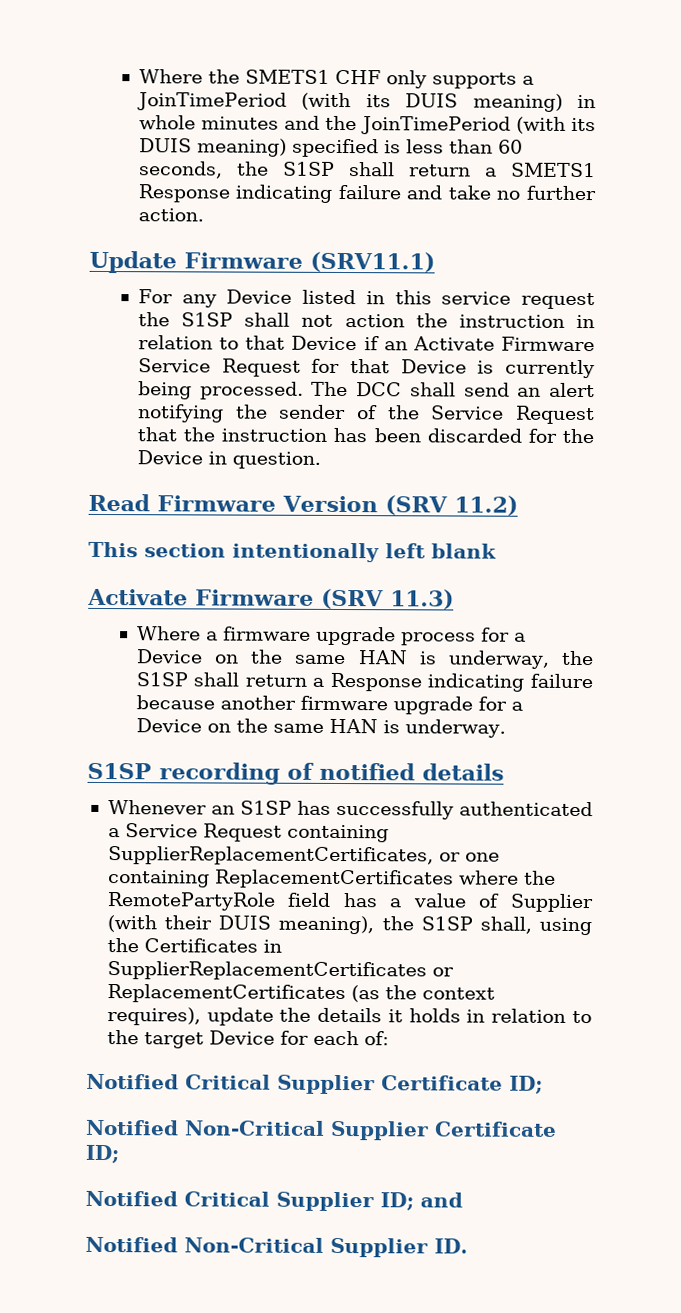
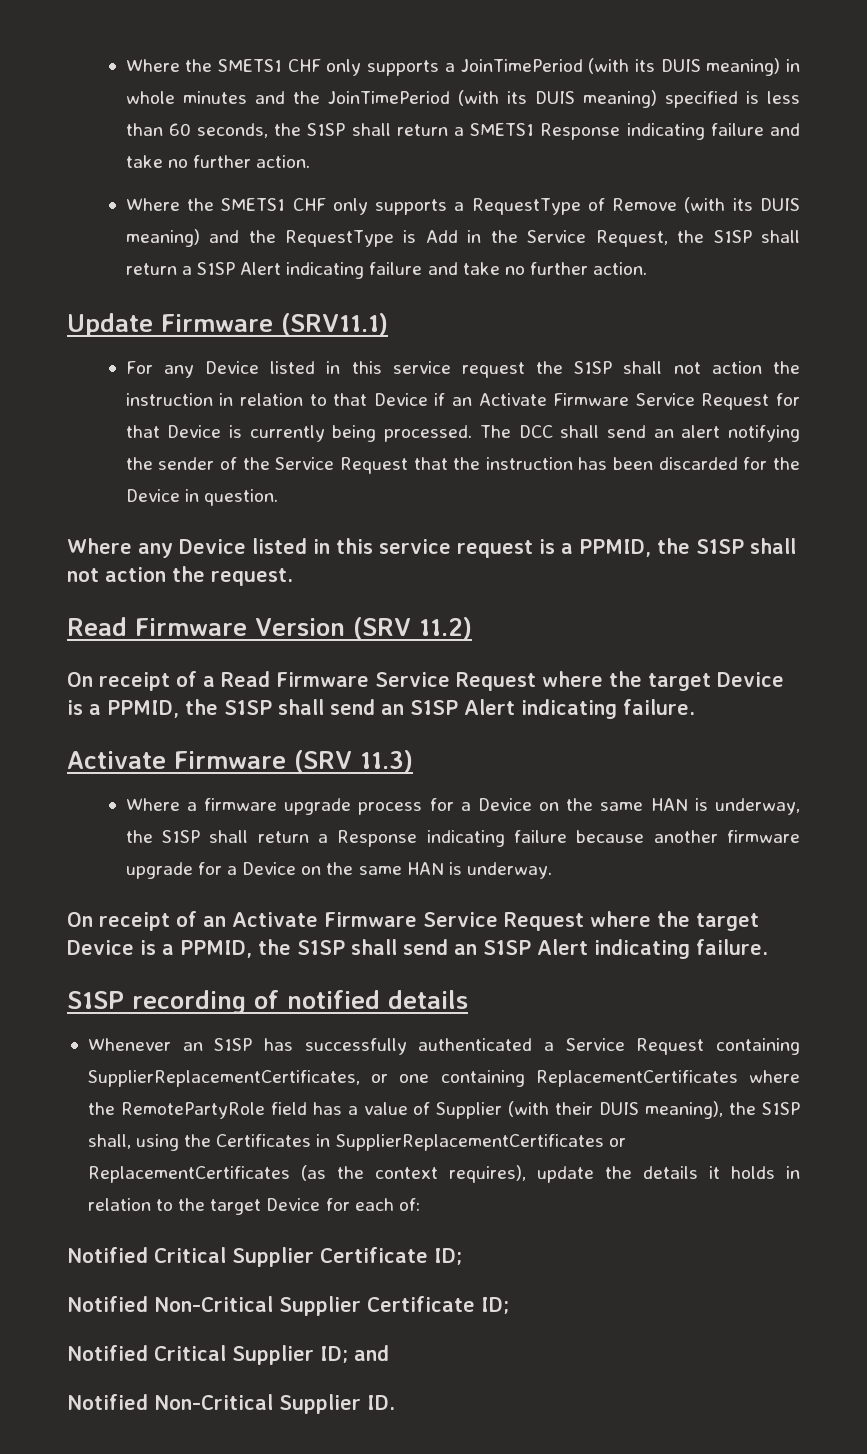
(204, 215) none -> [125,197,800,215] [125,229,800,247] [125,262,648,279] // Where the SMETS1 CHF only supports a RequestType of Remove (with its DUIS meaning) and the RequestType is Add in the Service Request, the S1SP shall return a S1SP Alert indicating failure and take no further action.
(321, 460) none -> [67,538,796,558] [67,566,293,586] // Where any Device listed in this service request is a PPMID, the S1SP shall not action the request.
[88,541,497,563] This section intentionally left blank -> [67,671,784,691] [67,699,695,719] On receipt of a Read Firmware Service Request where the target Device is a PPMID, the S1SP shall send an S1SP Alert indicating failure.
(506, 728) none -> [67,911,759,931] [67,939,768,959] // On receipt of an Activate Firmware Service Request where the target Device is a PPMID, the S1SP shall send an S1SP Alert indicating failure.

